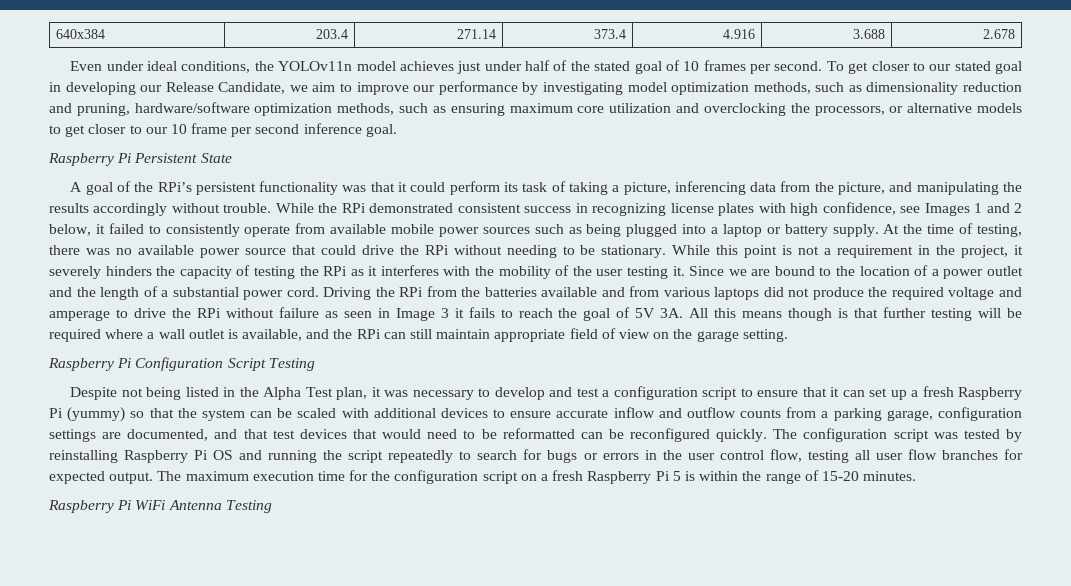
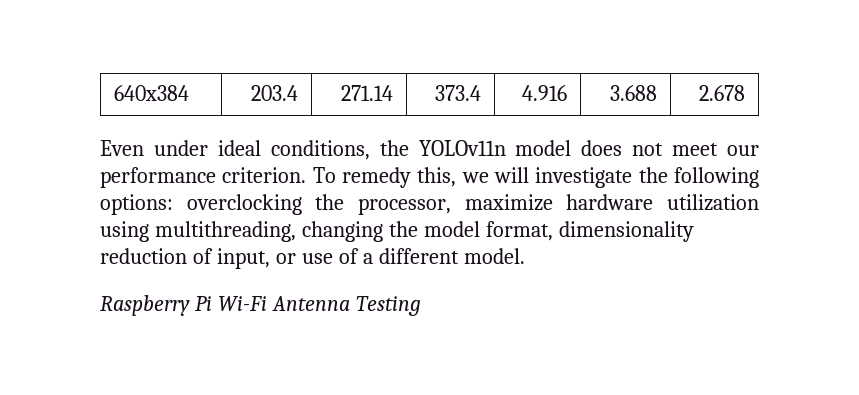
[399,60,1022,74] [49,81,1022,95] [49,102,1023,116] [49,123,397,137] [48,153,232,166] [70,181,1022,195] [49,202,1023,216] [49,223,1022,237] [49,245,1023,258] [49,265,1024,279] [49,286,1022,300] [49,307,1023,321] [49,328,788,342] [48,357,315,371] [70,386,1022,400] [49,407,1022,422] [49,428,1022,442] [49,449,1023,463] [49,470,917,484] [48,500,166,513] achieves just under half of the stated goal of 10 frames per second. To get closer to our stated goal in developing our Release Candidate, we aim to improve our performance by investigating model optimization methods, such as dimensionality reduction and pruning, hardware/software optimization methods, such as ensuring maximum core utilization and overclocking the processors, or alternative models to get closer to our 10 frame per second inference goal. // Raspberry Pi Persistent State // A goal of the RPi’s persistent functionality was that it could perform its task of taking a picture, inferencing data from the picture, and manipulating the results accordingly without trouble. While the RPi demonstrated consistent success in recognizing license plates with high confidence, see Images 1 and 2 below, it failed to consistently operate from available mobile power sources such as being plugged into a laptop or battery supply. At the time of testing, there was no available power source that could drive the RPi without needing to be stationary. While this point is not a requirement in the project, it severely hinders the capacity of testing the RPi as it interferes with the mobility of the user testing it. Since we are bound to the location of a power outlet and the length of a substantial power cord. Driving the RPi from the batteries available and from various laptops did not produce the required voltage and amperage to drive the RPi without failure as seen in Image 3 it fails to reach the goal of 5V 3A. All this means though is that further testing will be required where a wall outlet is available, and the RPi can still maintain appropriate field of view on the garage setting. // Raspberry Pi Configuration Script Testing // Despite not being listed in the Alpha Test plan, it was necessary to develop and test a configuration script to ensure that it can set up a fresh Raspberry Pi (yummy) so that the system can be scaled with additional devices to ensure accurate inflow and outflow counts from a parking garage, configuration settings are documented, and that test devices that would need to be reformatted can be reconfigured quickly. The configuration script was tested by reinstalling Raspberry Pi OS and running the script repeatedly to search for bugs or errors in the user control flow, testing all user flow branches for expected output. The maximum execution time for the configuration script on a fresh Raspberry Pi 5 is within the range of 15-20 minutes. // Raspberry Pi WiFi -> [581,140,759,156] [100,167,759,188] [100,194,759,215] [100,221,694,242] [100,248,525,269] [100,295,267,316] does not meet our performance criterion. To remedy this, we will investigate the following options: overclocking the processor, maximize hardware utilization using multithreading, changing the model format, dimensionality reduction of input, or use of a different model. // Raspberry Pi Wi-Fi

